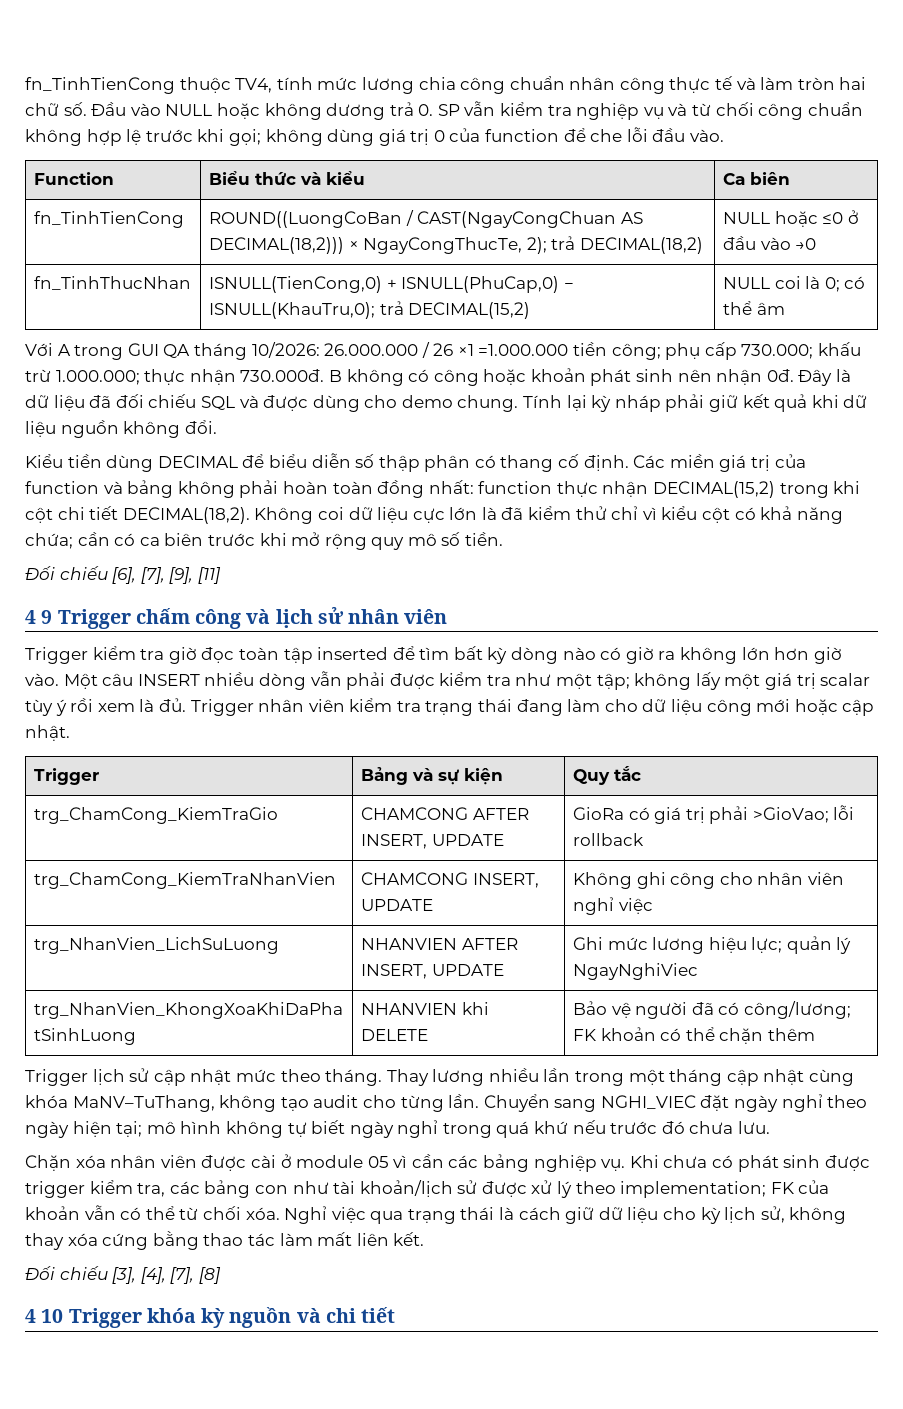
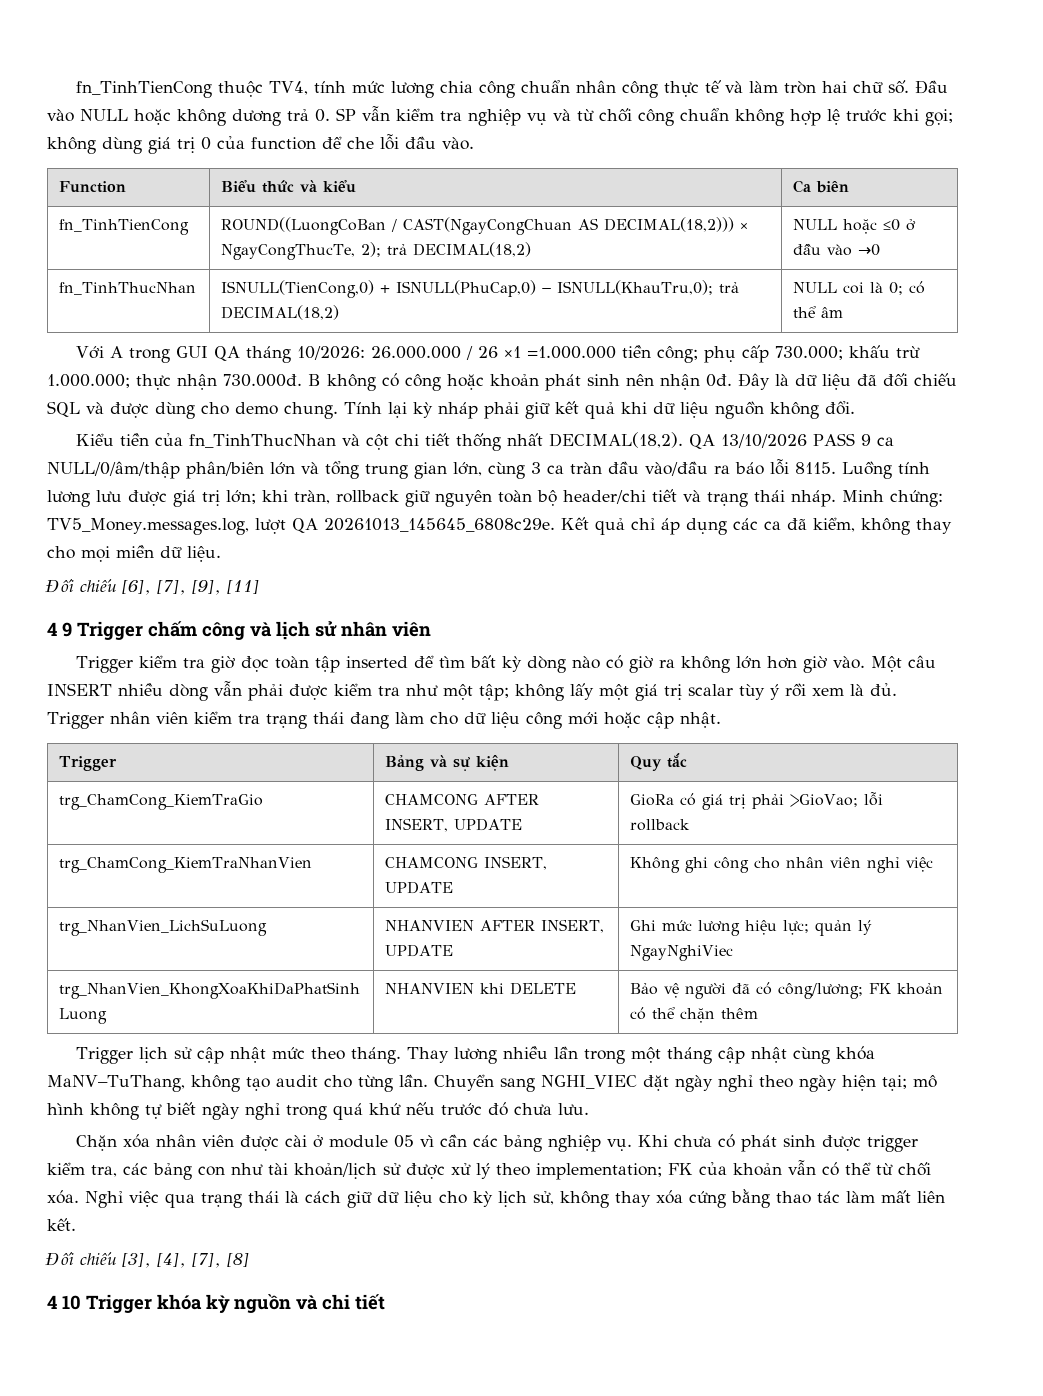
[408,302,531,319] DECIMAL(15,2) -> [221,305,340,320] DECIMAL(18,2)
[106,453,806,472] [25,480,861,498] [25,506,843,524] [25,532,504,550] dùng DECIMAL để biểu diễn số thập phân có thang cố định. Các miền giá trị của function và bảng không phải hoàn toàn đồng nhất: function thực nhận DECIMAL(15,2) trong khi cột chi tiết DECIMAL(18,2). Không coi dữ liệu cực lớn là đã kiểm thử chỉ vì kiểu cột có khả năng chứa; cần có ca biên trước khi mở rộng quy mô số tiền. -> [155,432,895,451] [47,459,930,479] [47,489,943,507] [47,517,952,535] [47,545,221,562] của fn_TinhThucNhan và cột chi tiết thống nhất DECIMAL(18,2). QA 13/10/2026 PASS 9 ca NULL/0/âm/thập phân/biên lớn và tổng trung gian lớn, cùng 3 ca tràn đầu vào/đầu ra báo lỗi 8115. Luồng tính lương lưu được giá trị lớn; khi tràn, rollback giữ nguyên toàn bộ header/chi tiết và trạng thái nháp. Minh chứng: TV5_Money.messages.log, lượt QA 20261013_145645_6808c29e. Kết quả chỉ áp dụng các ca đã kiểm, không thay cho mọi miền dữ liệu.

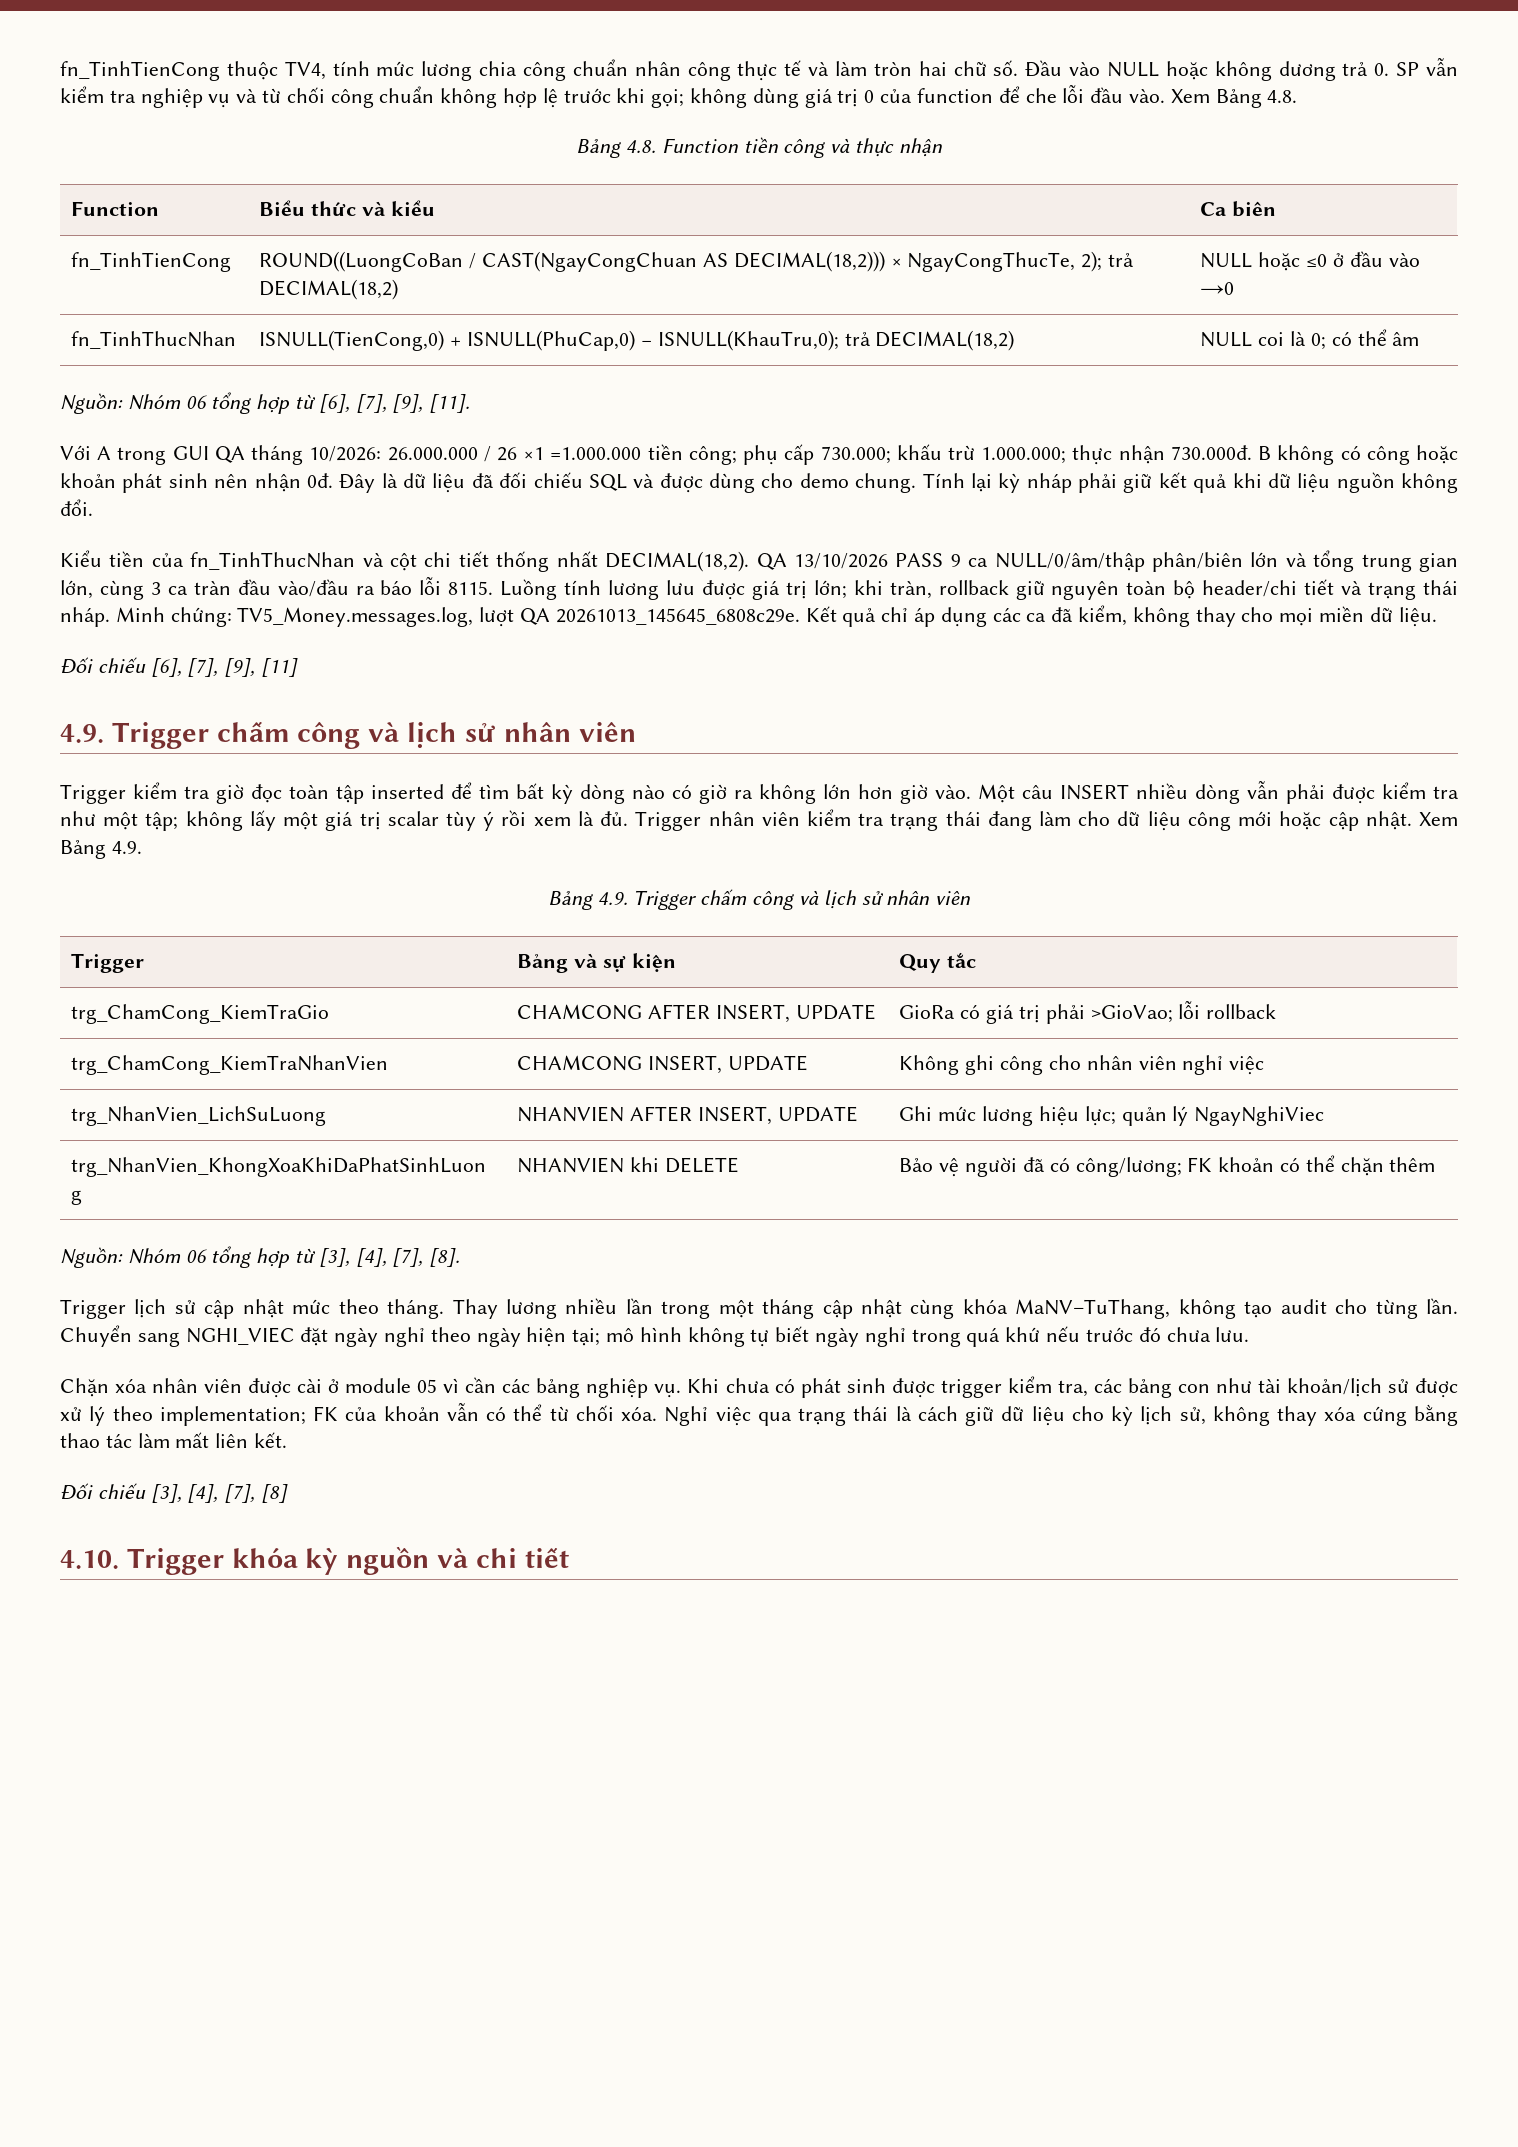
(474, 143) none -> [1170,89,1298,108] [576,137,943,158] Xem Bảng 4.8. // Bảng 4.8. Function tiền công và thực nhận
(844, 312) none -> [60,392,471,414] // Nguồn: Nhóm 06 tổng hợp từ [6], [7], [9], [11].
[47,622,72,637] 4 9 -> [60,724,104,743] 4.9.
(721, 720) none -> [1419,812,1458,826] [60,840,142,859] [547,889,972,910] Xem Bảng 4.9. // Bảng 4.9. Trigger chấm công và lịch sử nhân viên
(759, 1013) none -> [60,1246,461,1268] // Nguồn: Nhóm 06 tổng hợp từ [3], [4], [7], [8].
[47,1295,81,1310] 4 10 -> [60,1550,119,1569] 4.10.

